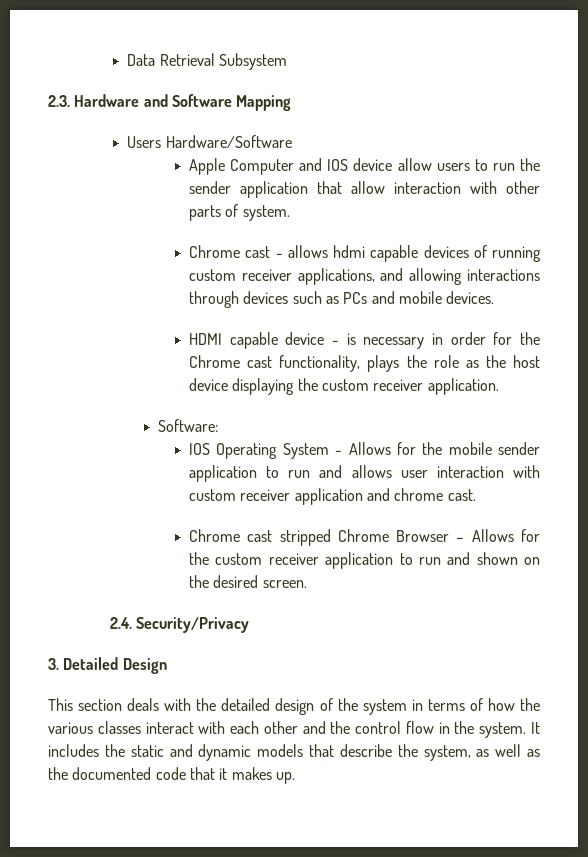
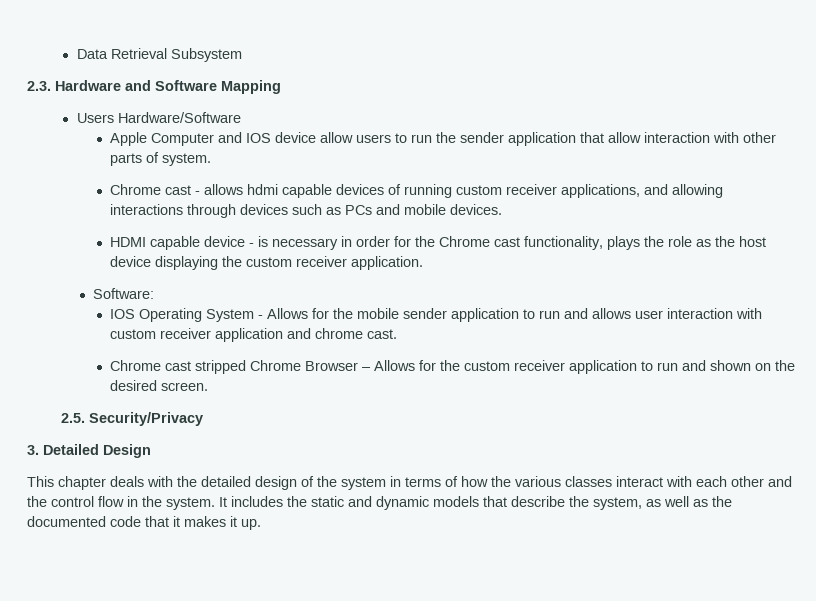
[109,617,132,629] 2.4. -> [60,413,85,423] 2.5.
[78,699,123,711] section -> [58,476,106,490] chapter
(272, 773) none -> [230,516,237,527] it

